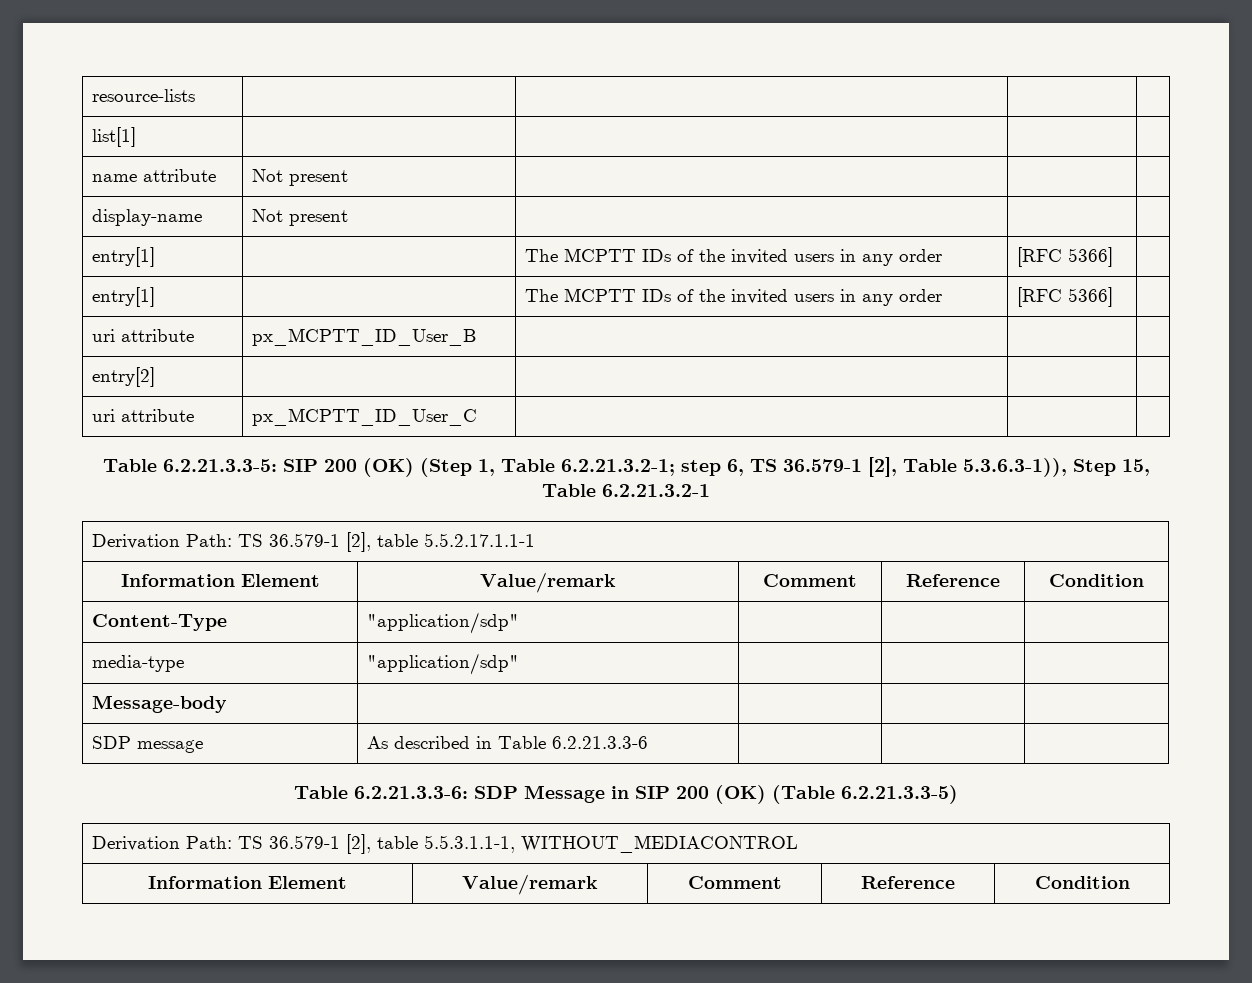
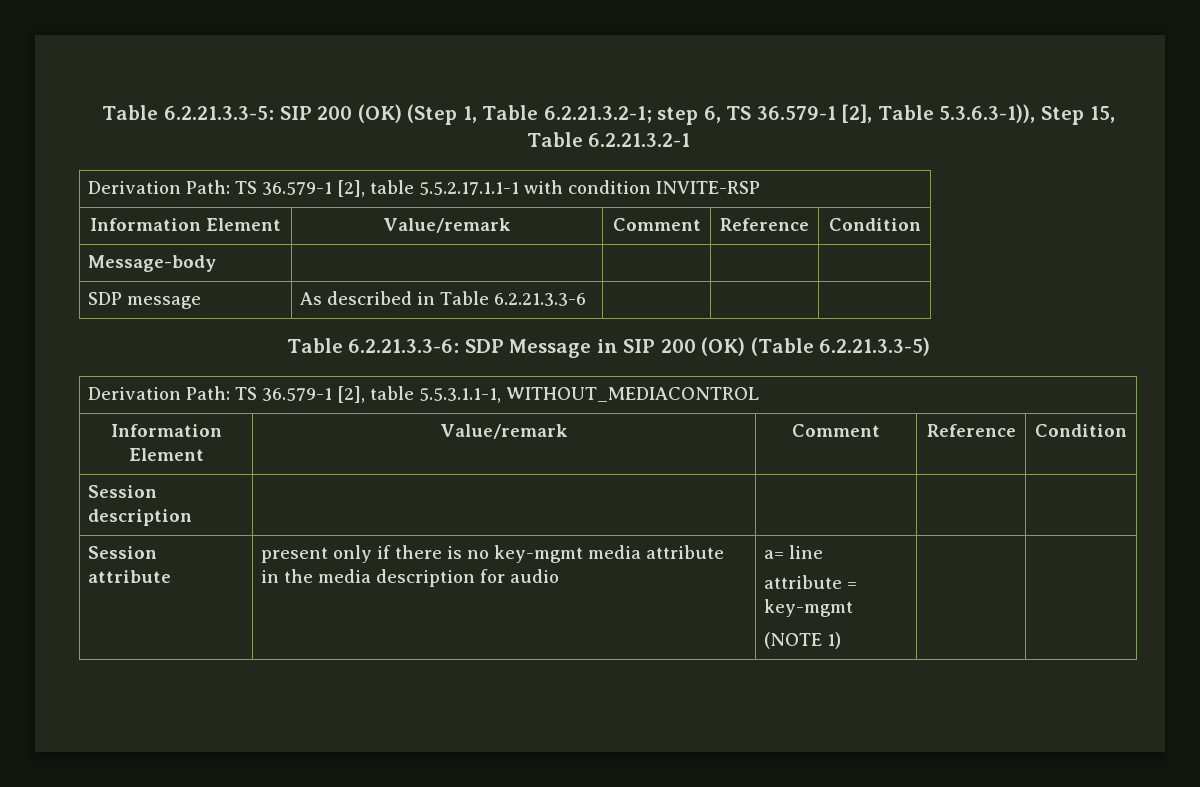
[91,89,195,102] [91,127,136,147] [91,169,216,182] [251,169,348,186] [91,209,202,226] [251,209,348,226] [91,247,155,267] [524,248,942,266] [1016,247,1113,267] [91,287,155,307] [524,288,942,306] [1016,287,1113,307] [91,329,194,342] [251,328,476,346] [91,367,155,387] [91,409,194,422] [251,408,477,426] resource-lists | | | | // list[1] | | | | // name attribute | Not present | | | // display-name | Not present | | | // entry[1] | | The MCPTT IDs of the invited users in any order | [RFC 5366] | // entry[1] | | The MCPTT IDs of the invited users in any order | [RFC 5366] | // uri attribute | px_MCPTT_ID_User_B | | | // entry[2] | | | | // uri attribute | px_MCPTT_ID_User_C | | | // -> (102, 112) none
[120,574,320,587] [480,572,616,593] [763,574,857,587] [906,574,1000,587] [1049,574,1144,587] [91,614,227,631] [366,612,519,634] [91,655,184,672] [366,653,519,675] // Information Element | Value/remark | Comment | Reference | Condition // Content-Type | "application/sdp" | | | // media-type | "application/sdp" | | | -> [524,180,761,194] [90,218,281,231] [383,218,512,233] [612,218,701,231] [720,218,809,231] [828,218,921,231] with condition INVITE-RSP // Information Element | Value/remark | Comment | Reference | Condition
(1130, 882) none -> [88,485,158,498] [88,509,193,526] [88,546,158,559] [88,570,172,583] [261,545,725,563] [261,569,560,587] [764,545,824,559] [764,575,858,589] [764,599,854,617] [764,632,842,649] // Session description | | | | // Session attribute | present only if there is no key-mgmt media attribute in the media description for audio | a= line // attribute = key-mgmt // (NOTE 1) | |

